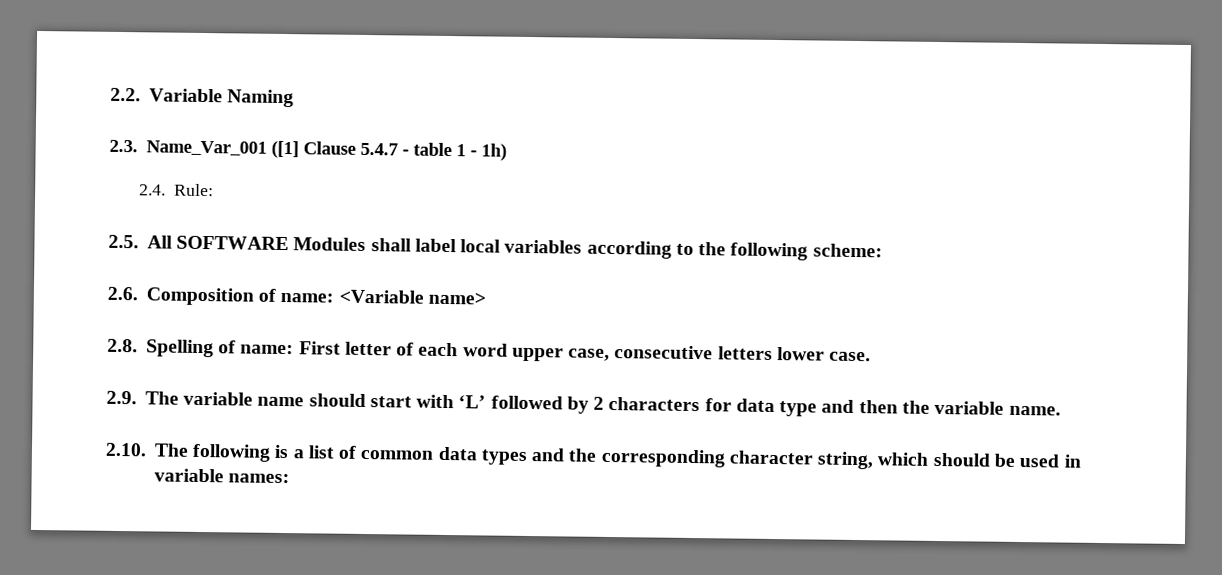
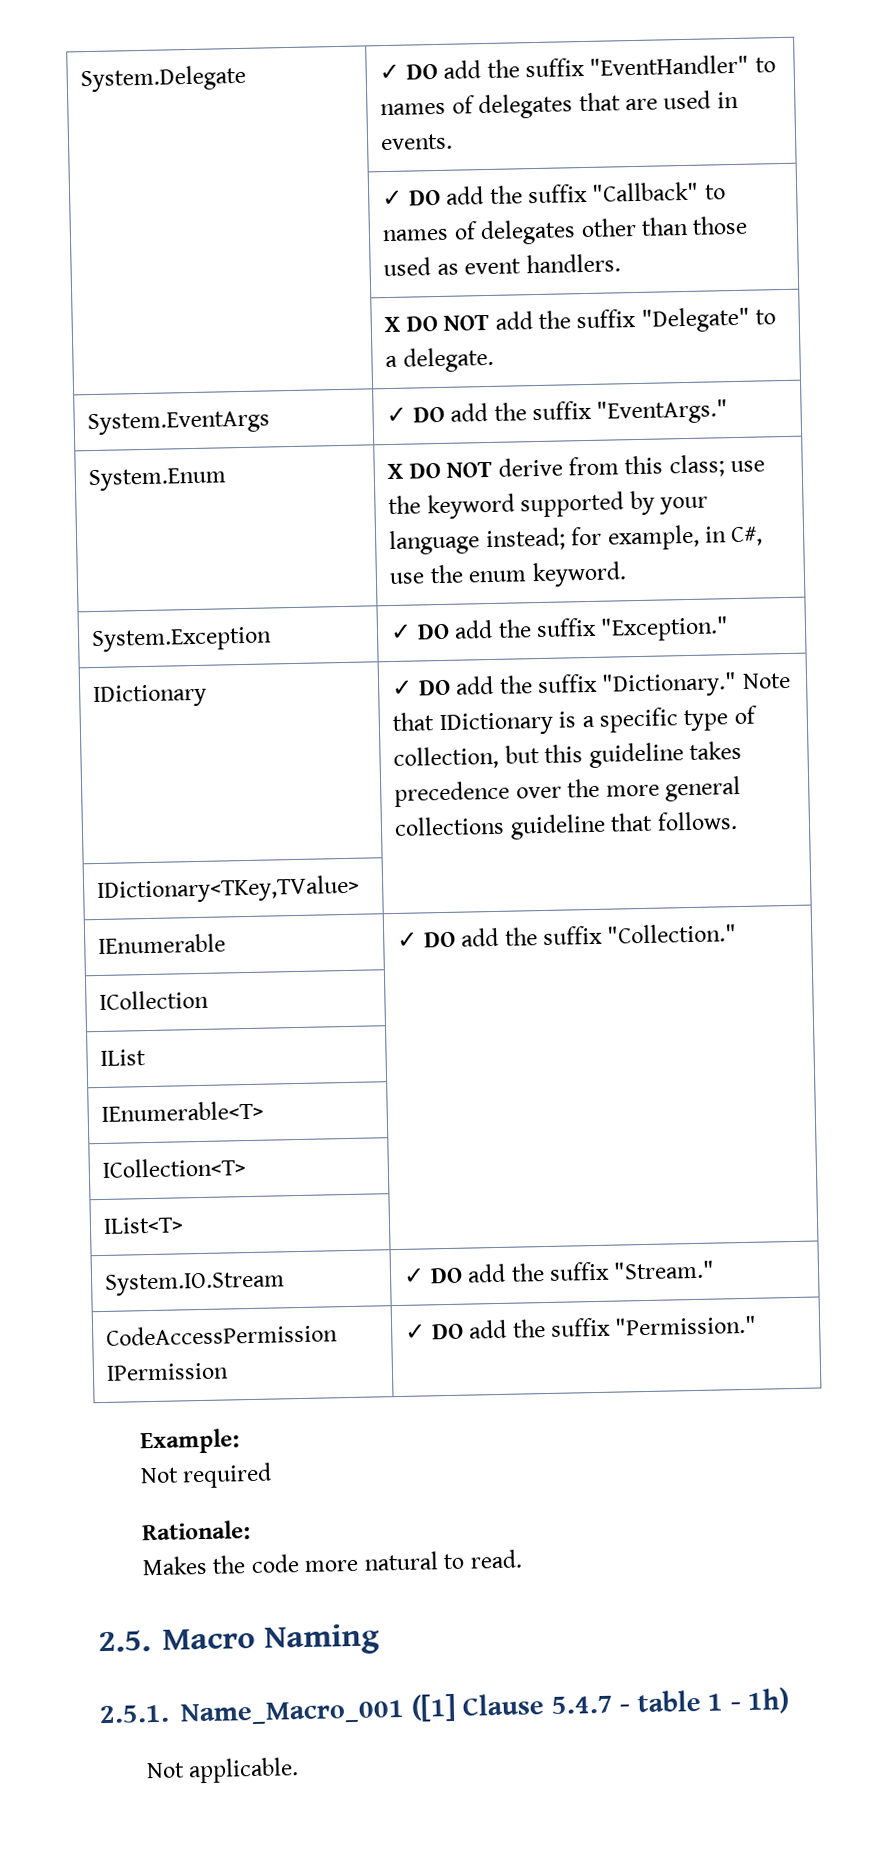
[110,87,223,103] 2.2. Variable -> [80,64,247,93] [379,54,776,81] [380,90,739,120] [380,133,454,151] [382,181,726,207] [382,215,749,246] [383,253,621,277] [384,306,777,333] [385,346,494,373] [87,410,271,436] [386,399,729,425] [88,467,228,492] [387,454,766,480] [388,490,708,520] [388,524,764,556] [389,561,627,588] [91,626,273,653] [390,616,730,642] [93,683,208,709] [391,672,791,698] [392,705,757,737] [393,740,742,770] [394,775,741,807] [394,811,738,840] [96,874,361,905] [98,933,227,955] [397,923,738,948] [99,989,210,1010] [100,1049,147,1066] [101,1100,265,1122] [102,1157,247,1178] [103,1216,185,1234] [104,1271,286,1296] [403,1260,716,1284] [106,1323,339,1346] [106,1362,230,1381] [405,1315,758,1340] [139,1428,240,1455] [139,1462,273,1489] [140,1520,251,1542] [141,1549,522,1576] [98,1627,256,1653] System.Delegate | ✓ DO add the suffix "EventHandler" to names of delegates that are used in events. // | ✓ DO add the suffix "Callback" to names of delegates other than those used as event handlers. // | X DO NOT add the suffix "Delegate" to a delegate. // System.EventArgs | ✓ DO add the suffix "EventArgs." // System.Enum | X DO NOT derive from this class; use the keyword supported by your language instead; for example, in C#, use the enum keyword. // System.Exception | ✓ DO add the suffix "Exception." // IDictionary | ✓ DO add the suffix "Dictionary." Note that IDictionary is a specific type of collection, but this guideline takes precedence over the more general collections guideline that follows. // IDictionary<TKey,TValue> | // IEnumerable | ✓ DO add the suffix "Collection." // ICollection | // IList | // IEnumerable<T> | // ICollection<T> | // IList<T> | // System.IO.Stream | ✓ DO add the suffix "Stream." // CodeAccessPermission IPermission | ✓ DO add the suffix "Permission." // Example: // Not required // Rationale: // Makes the code more natural to read. // 2.5. Macro
[109,139,267,156] 2.3. Name_Var_001 -> [99,1699,405,1726] 2.5.1. Name_Macro_001
[139,183,215,197] [108,234,883,261] [107,286,486,306] [107,338,872,362] [106,390,1061,417] [105,442,1081,470] [153,468,291,484] 2.4. Rule: // 2.5. All SOFTWARE Modules shall label local variables according to the following scheme: // 2.6. Composition of name: <Variable name> // 2.8. Spelling of name: First letter of each word upper case, consecutive letters lower case. // 2.9. The variable name should start with ‘L’ followed by 2 characters for data type and then the variable name. // 2.10. The following is a list of common data types and the corresponding character string, which should be used in variable names: -> [145,1757,300,1784] Not applicable.

